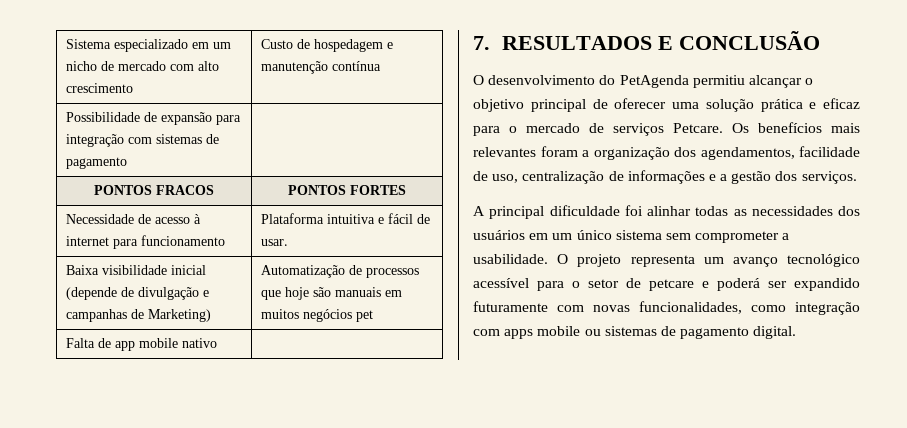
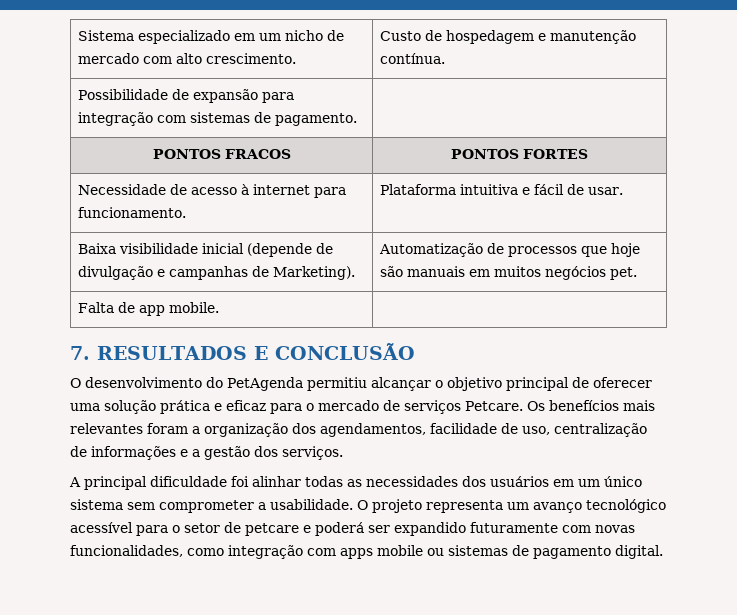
[65,83,133,93] crescimento -> [206,53,297,64] crescimento.
[331,61,381,71] contínua -> [380,53,446,64] contínua.
[65,157,127,169] pagamento -> [275,113,358,126] pagamento.
[140,235,225,246] funcionamento -> [78,207,187,218] funcionamento.
[147,309,211,322] Marketing) -> [273,266,356,280] Marketing).
[355,310,373,322] pet -> [610,267,638,280] pet.
[138,338,217,348] mobile nativo -> [169,302,220,313] mobile.

